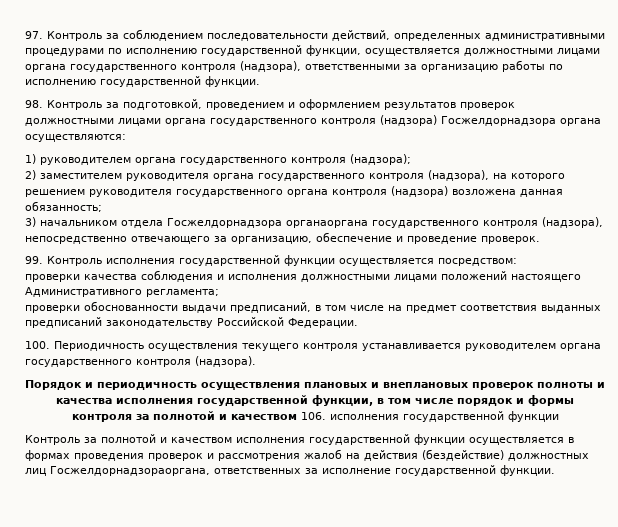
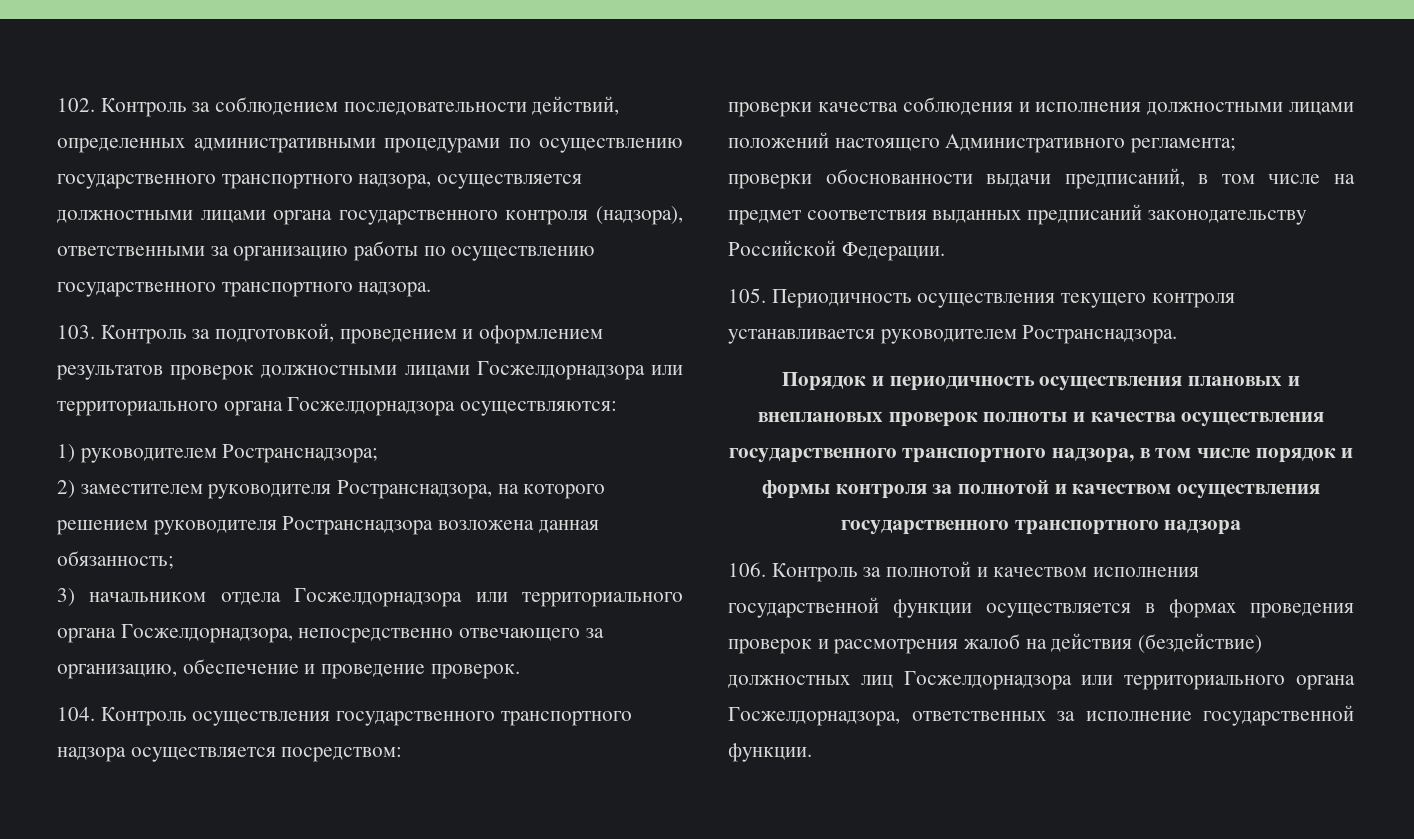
[25,31,43,39] 97. -> [57,98,95,112] 102.
[126,45,361,56] исполнению государственной функции, -> [539,138,683,153] [57,174,432,189] осуществлению государственного транспортного надзора,
[25,76,260,87] [25,100,43,108] исполнению государственной функции. // 98. -> [451,246,596,261] [57,282,432,297] [57,325,95,339] осуществлению государственного транспортного надзора. // 103.
[165,115,601,126] органа государственного контроля (надзора) Госжелдорнадзора органа -> [476,361,683,380] [57,397,456,416] Госжелдорнадзора или территориального органа Госжелдорнадзора
[135,154,411,165] органа государственного контроля (надзора); -> [222,444,379,463] Ространснадзора;
[213,170,565,181] [25,186,448,197] органа государственного контроля (надзора), на которого решением руководителя государственного органа контроля (надзора) -> [337,480,606,499] [56,516,434,535] Ространснадзора, на которого решением руководителя Ространснадзора
[286,217,603,228] органаоргана государственного контроля (надзора), -> [475,592,683,607] [57,624,293,643] или территориального органа Госжелдорнадзора,
[25,255,335,266] 99. Контроль исполнения государственной функции -> [57,707,632,726] [57,747,126,762] 104. Контроль осуществления государственного транспортного надзора
[25,341,50,349] 100. -> [728,288,766,303] 105.
[560,343,601,351] [25,356,256,367] органа государственного контроля (надзора). -> [1022,325,1178,344] Ространснадзора.
[116,395,373,406] исполнения государственной функции, -> [1181,412,1325,427] [728,448,1134,463] осуществления государственного транспортного надзора,
[300,411,559,422] 106. исполнения государственной функции // -> [1177,484,1321,499] [840,520,1242,535] [728,562,766,577] осуществления государственного транспортного надзора // 106.
[50,466,210,476] Госжелдорнадзораоргана, -> [903,671,1355,690] [728,707,900,726] Госжелдорнадзора или территориального органа Госжелдорнадзора,

